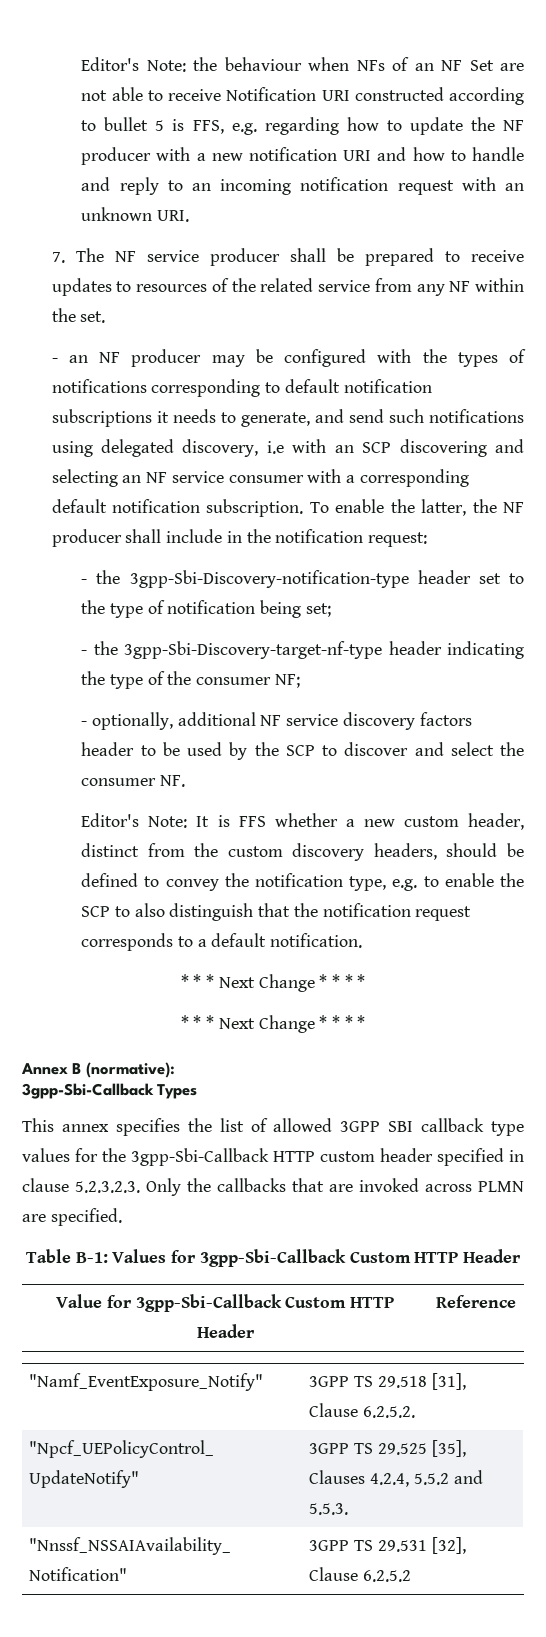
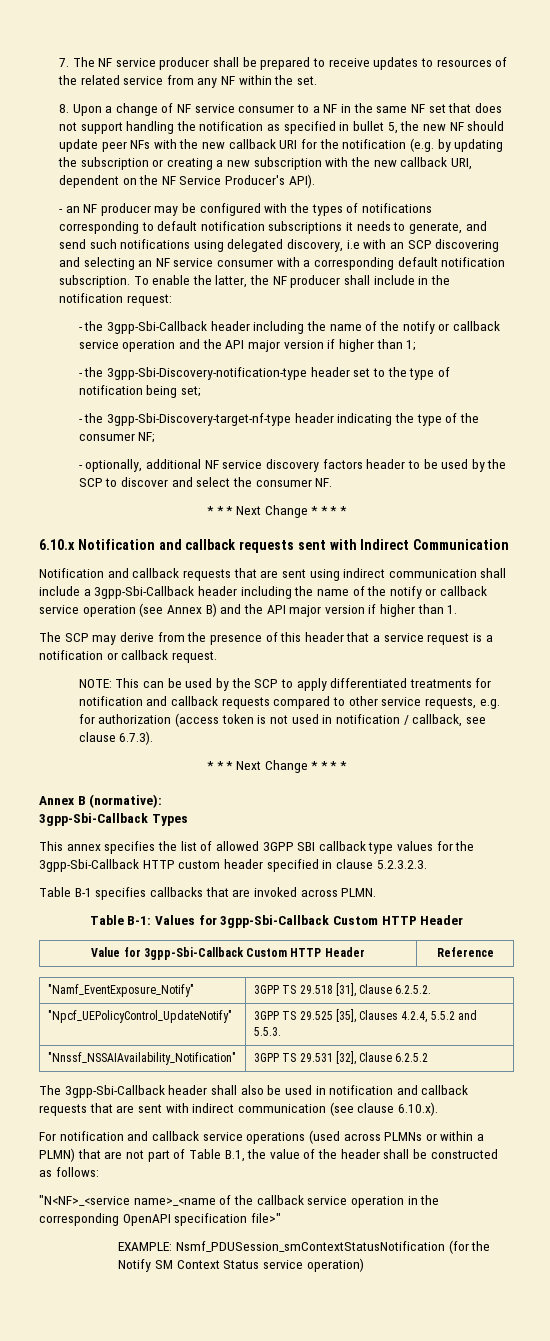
[81,57,525,72] [81,87,524,105] [81,117,524,135] [81,147,524,165] [81,177,524,195] [81,207,190,222] Editor's Note: the behaviour when NFs of an NF Set are not able to receive Notification URI constructed according to bullet 5 is FFS, e.g. regarding how to update the NF producer with a new notification URI and how to handle and reply to an incoming notification request with an unknown URI. // -> (58, 62) none
(106, 317) none -> [58,103,502,116] [58,121,505,134] [58,138,504,152] [57,157,472,170] [58,174,315,188] // 8. Upon a change of NF service consumer to a NF in the same NF set that does not support handling the notification as specified in bullet 5, the new NF should update peer NFs with the new callback URI for the notification (e.g. by updating the subscription or creating a new subscription with the new callback URI, dependent on the NF Service Producer's API).
(427, 539) none -> [78,321,500,334] [78,339,417,352] // - the 3gpp-Sbi-Callback header including the name of the notify or callback service operation and the API major version if higher than 1;
[81,813,524,830] [81,843,525,861] [81,873,524,891] [81,903,472,921] [81,933,363,951] [180,974,366,992] // Editor's Note: It is FFS whether a new custom header, distinct from the custom discovery headers, should be defined to convey the notification type, e.g. to enable the SCP to also distinguish that the notification request corresponds to a default notification. // * * * Next Change * * * * -> [206,505,348,518] [39,539,510,553] [39,568,507,581] [39,586,488,599] [39,603,458,617] [39,632,493,645] [39,650,217,663] [78,678,492,691] [78,696,500,709] [78,713,486,727] [78,731,154,745] // * * * Next Change * * * * // 6.10.x Notification and callback requests sent with Indirect Communication // Notification and callback requests that are sent using indirect communication shall include a 3gpp-Sbi-Callback header including the name of the notify or callback service operation (see Annex B) and the API major version if higher than 1. // The SCP may derive from the presence of this header that a service request is a notification or callback request. // NOTE: This can be used by the SCP to apply differentiated treatments for notification and callback requests compared to other service requests, e.g. for authorization (access token is not used in notification / callback, see clause 6.7.3).
[146,1178,211,1196] Only the -> [39,887,147,900] // Table B-1 specifies
[478,1181,524,1192] [22,1208,122,1226] PLMN are specified. -> [341,888,377,897] PLMN.
(412, 1576) none -> [39,1085,469,1098] [39,1102,438,1116] [39,1130,485,1144] [39,1148,498,1162] [39,1167,99,1177] [39,1195,440,1208] [39,1213,281,1226] [118,1240,491,1254] [118,1258,364,1272] // The 3gpp-Sbi-Callback header shall also be used in notification and callback requests that are sent with indirect communication (see clause 6.10.x). // For notification and callback service operations (used across PLMNs or within a PLMN) that are not part of Table B.1, the value of the header shall be constructed as follows: // "N<NF>_<service name>_<name of the callback service operation in the corresponding OpenAPI specification file>" // EXAMPLE: Nsmf_PDUSession_smContextStatusNotification (for the Notify SM Context Status service operation)

